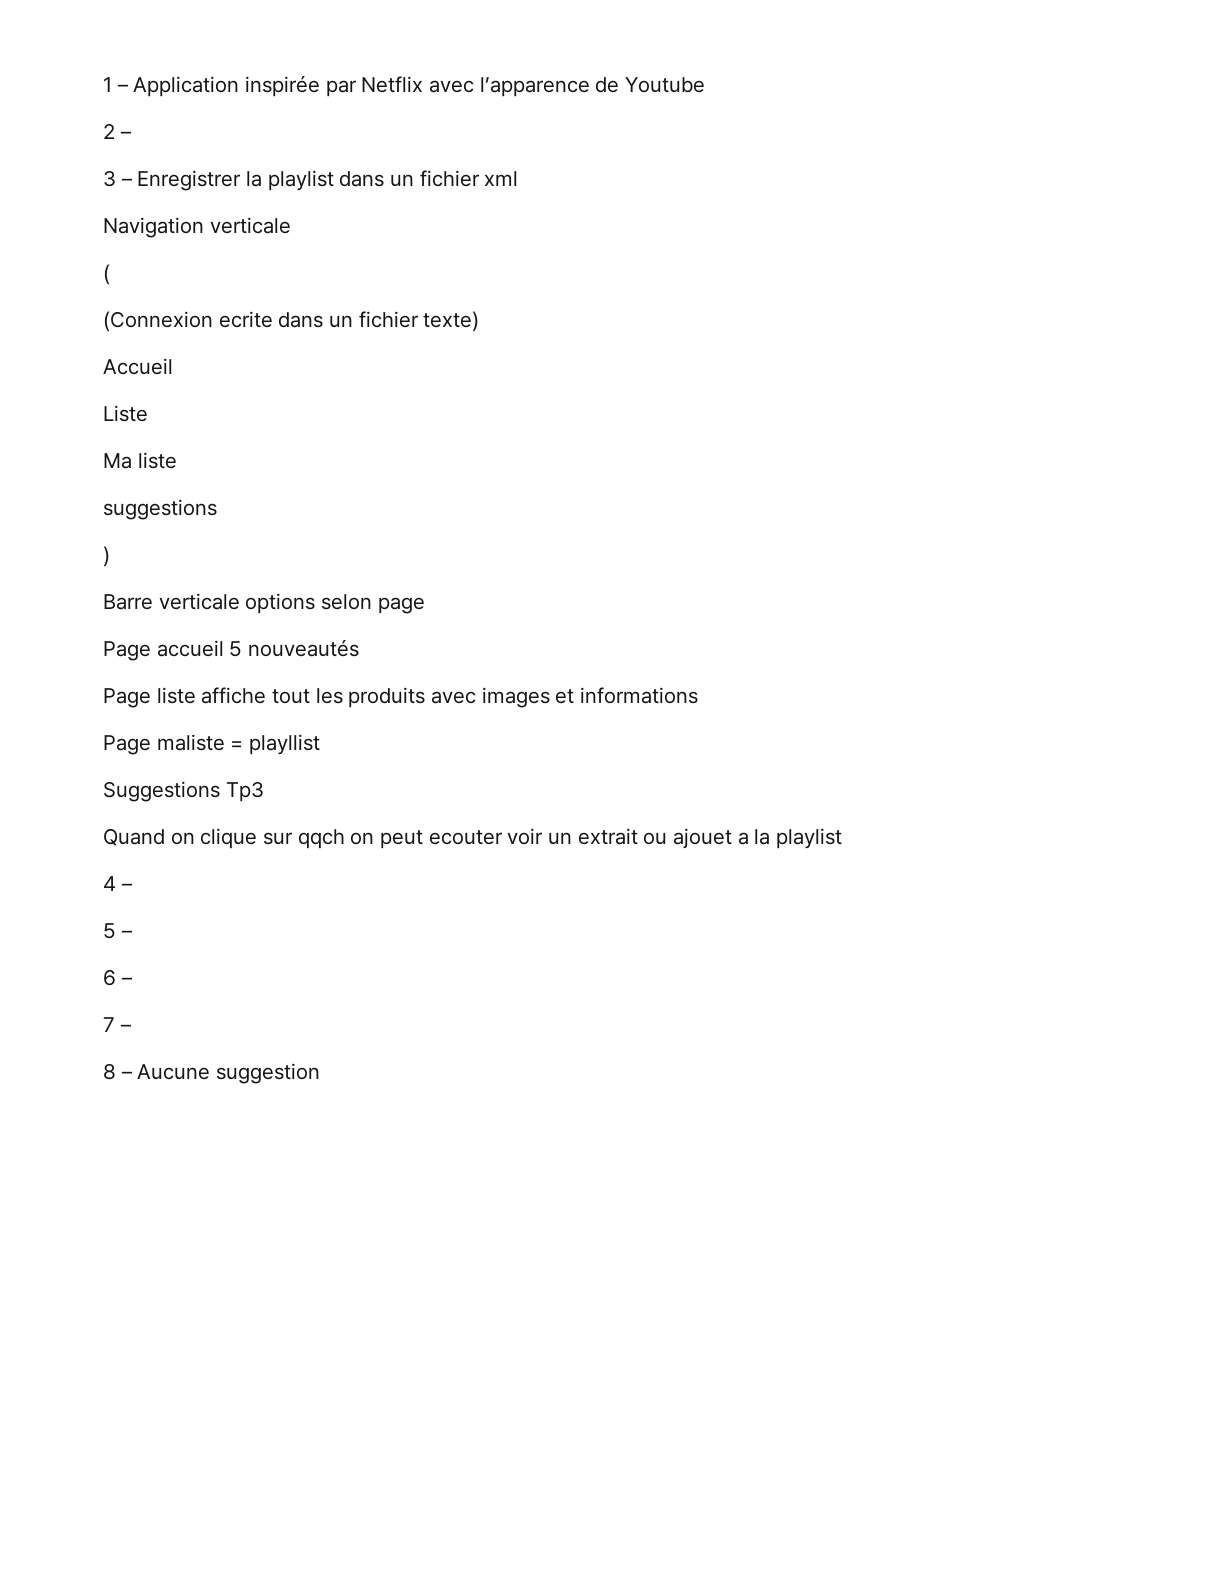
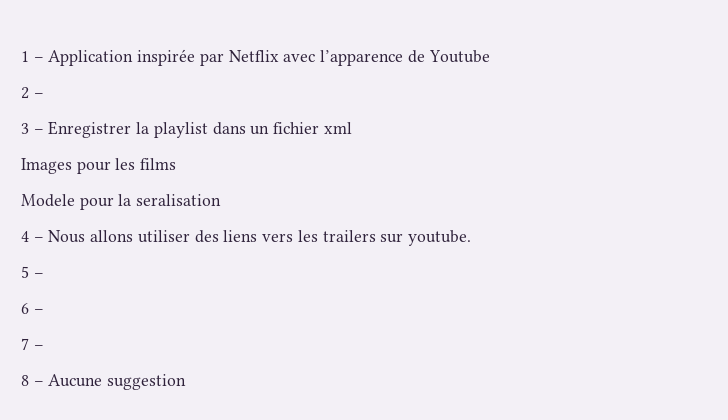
[103,217,291,238] [103,264,110,285] [103,311,480,332] [103,358,173,375] [103,405,148,422] [103,452,177,469] [103,499,217,520] [103,546,110,567] [103,593,425,614] [103,639,360,661] [103,687,699,708] [103,734,321,755] [103,781,264,802] [103,828,843,849] [103,876,133,891] Navigation verticale // ( // (Connexion ecrite dans un fichier texte) // Accueil // Liste // Ma liste // suggestions // ) // Barre verticale options selon page // Page accueil 5 nouveautés // Page liste affiche tout les produits avec images et informations // Page maliste = playllist // Suggestions Tp3 // Quand on clique sur qqch on peut ecouter voir un extrait ou ajouet a la playlist // 4 – -> [21,158,177,174] [21,194,222,210] [21,230,471,246] Images pour les films // Modele pour la seralisation // 4 – Nous allons utiliser des liens vers les trailers sur youtube.

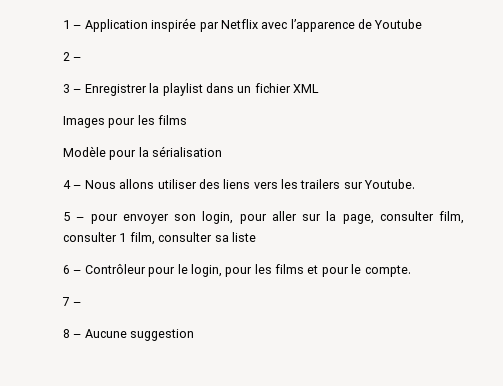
[323,122,352,134] xml -> [293,84,319,93] XML
[21,194,75,207] Modele -> [63,146,106,157] Modèle
[136,194,222,206] seralisation -> [152,146,223,157] sérialisation
[407,230,471,246] youtube. -> [364,179,416,189] Youtube.
[21,303,44,314] // 6 – -> [90,211,464,224] [63,232,256,245] [63,264,411,277] pour envoyer son login, pour aller sur la page, consulter film, consulter 1 film, consulter sa liste // 6 – Contrôleur pour le login, pour les films et pour le compte.

